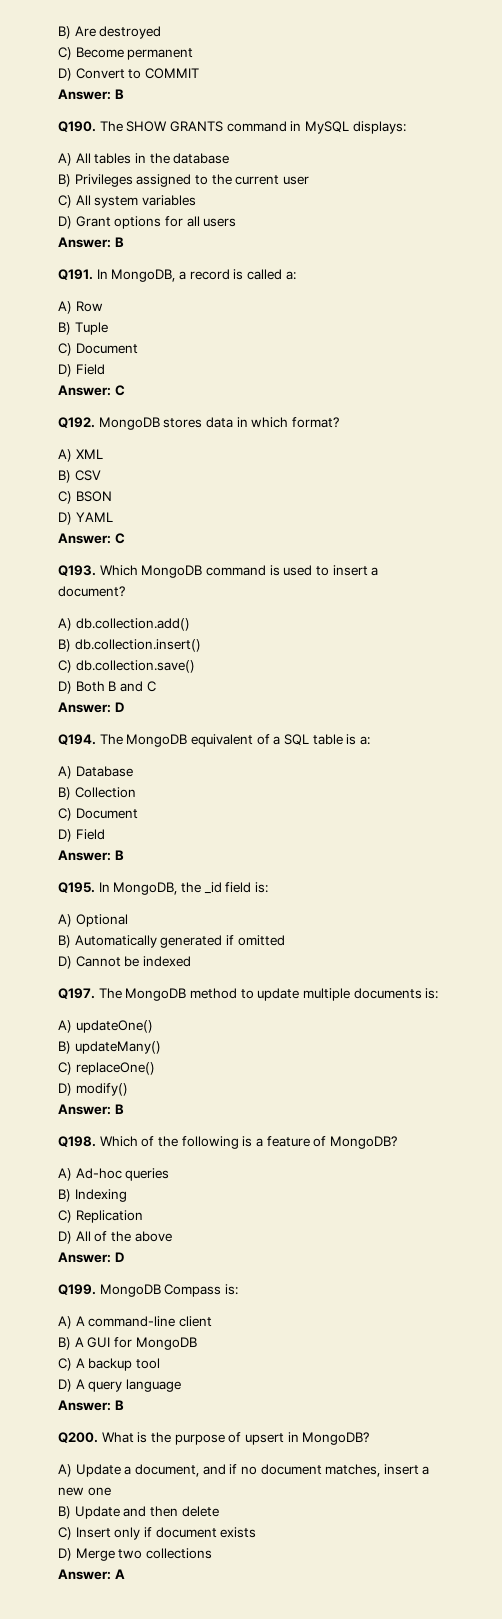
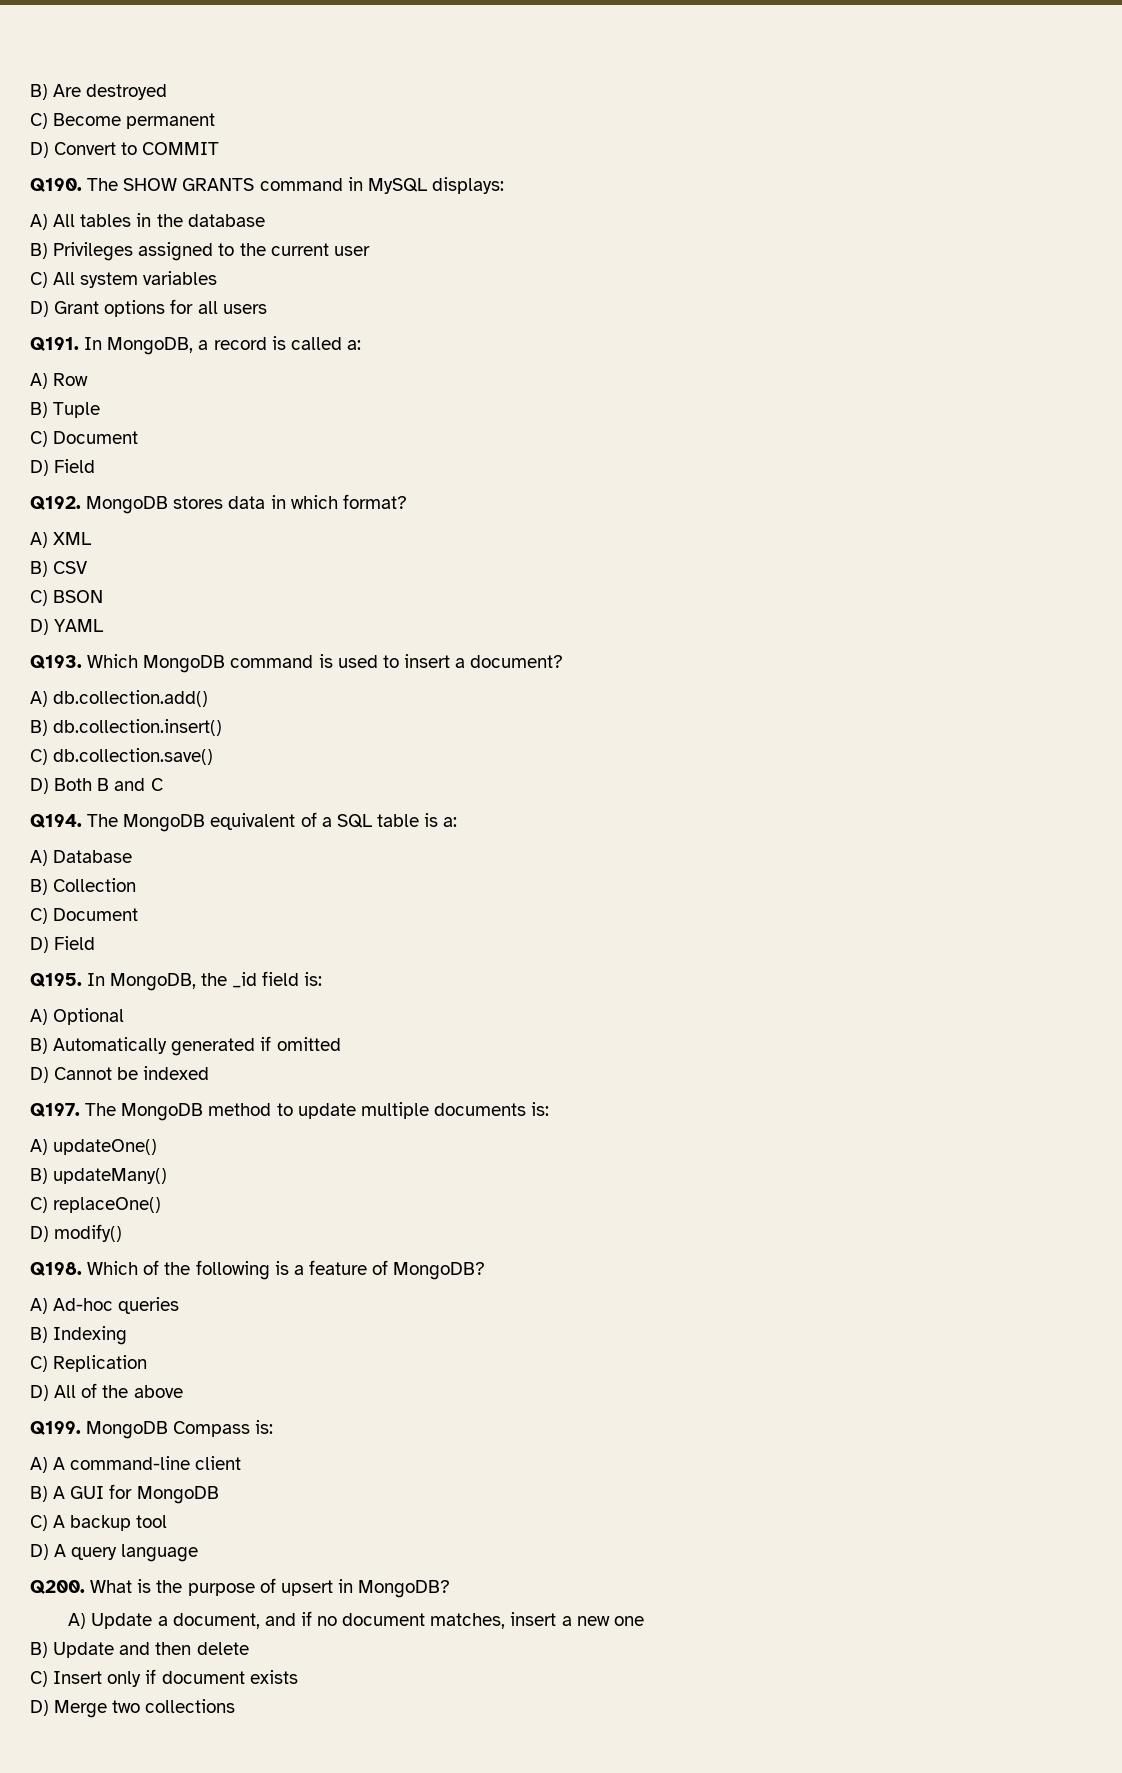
[58,89,124,100] // Answer: B -> (220, 148) none
[58,237,124,248] // Answer: B -> (267, 309) none
[58,385,125,396] // Answer: C -> (96, 466) none
[58,533,125,544] // Answer: C -> (105, 625) none
[58,702,124,713] // Answer: D -> (163, 784) none
[58,850,124,861] // Answer: B -> (96, 943) none
[58,1104,124,1115] // Answer: B -> (123, 1233) none
[58,1252,124,1263] // Answer: D -> (183, 1391) none
[58,1400,124,1411] // Answer: B -> (199, 1553) none
[58,1569,125,1580] // Answer: A -> (236, 1706) none

